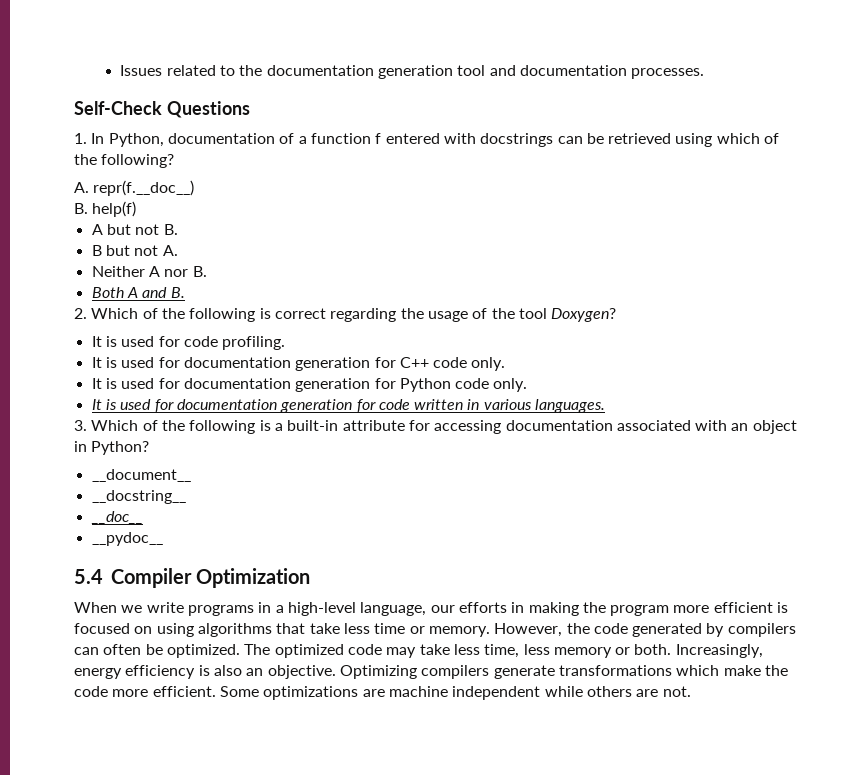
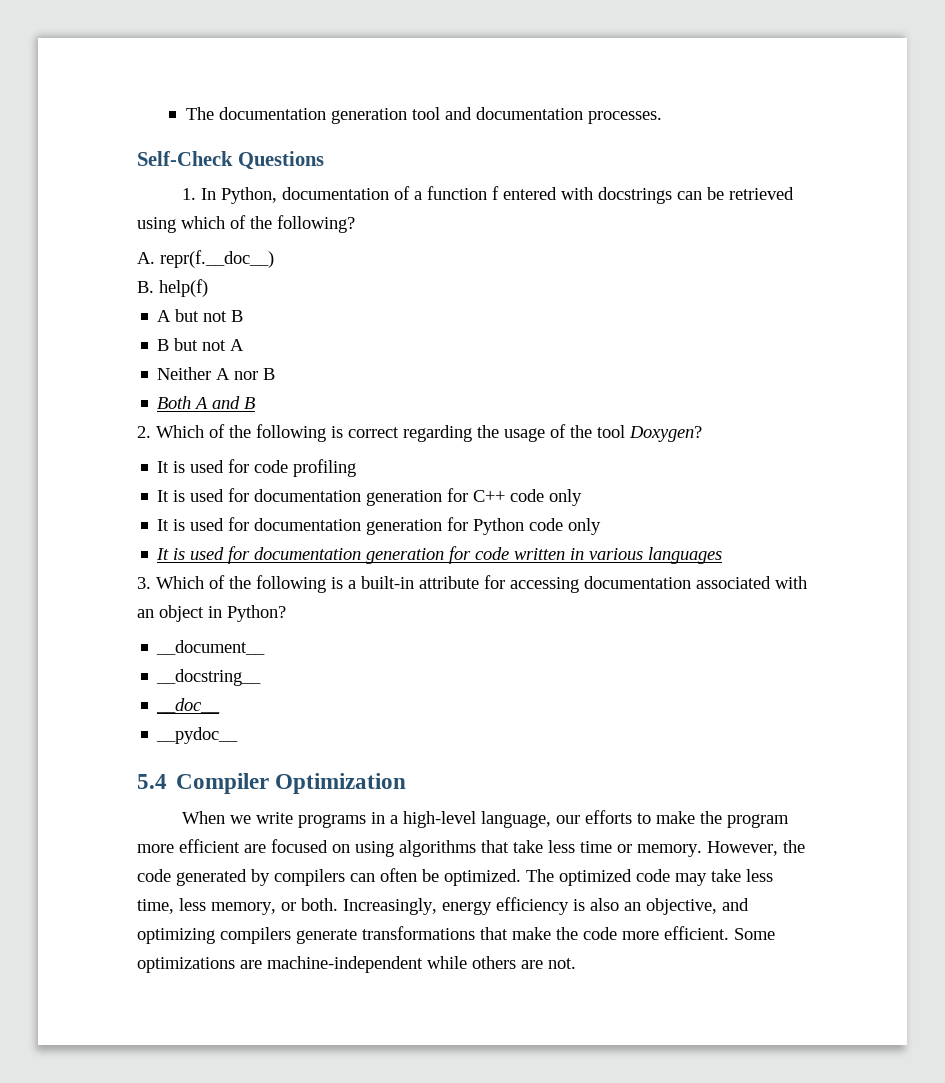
[120,65,263,76] Issues related to the -> [186,107,215,120] The
[163,224,178,235] B. -> [231,310,244,322] B
[162,245,178,256] A. -> [230,339,245,351] A
[192,266,207,277] B. -> [263,368,276,380] B
[170,287,185,298] B. -> [244,397,256,409] B
[222,336,286,350] profiling. -> [293,459,357,477] profiling
[471,357,506,371] only. -> [549,489,583,506] only
[493,378,528,392] only. -> [568,518,602,535] only
[535,399,606,413] languages. -> [648,547,723,564] languages
[511,602,579,616] in making -> [637,811,696,824] to make
[777,602,789,613] is -> [244,844,266,853] are
[553,647,612,658] memory -> [211,902,276,915] memory,
[267,665,417,679] objective. Optimizing -> [646,898,749,915] [137,928,215,944] objective, and optimizing
[676,665,720,676] which -> [480,927,508,940] that
[388,686,541,700] machine independent -> [267,956,423,973] machine-independent

